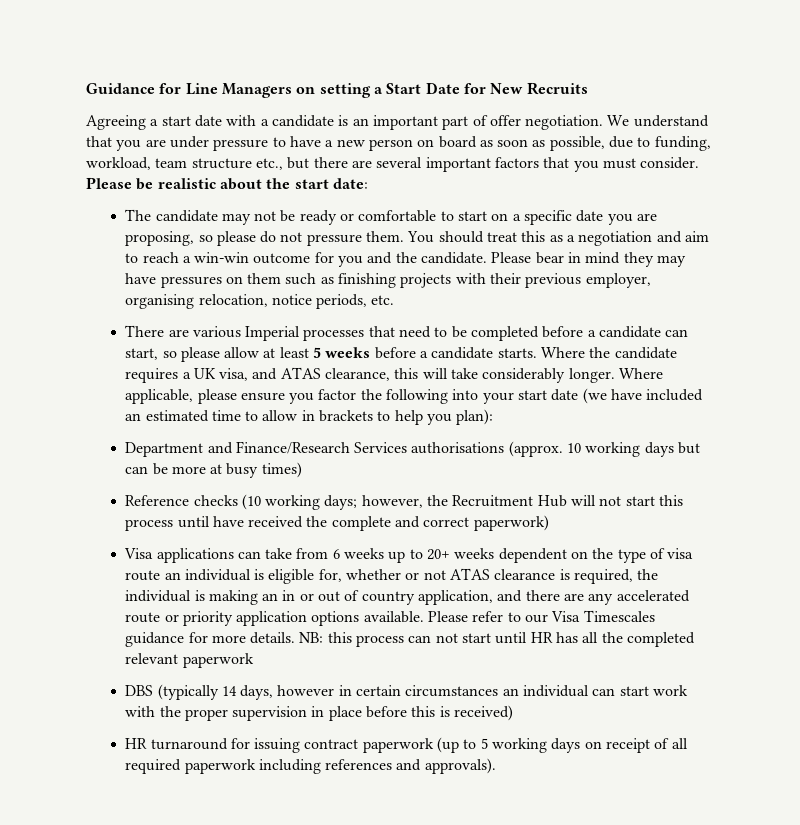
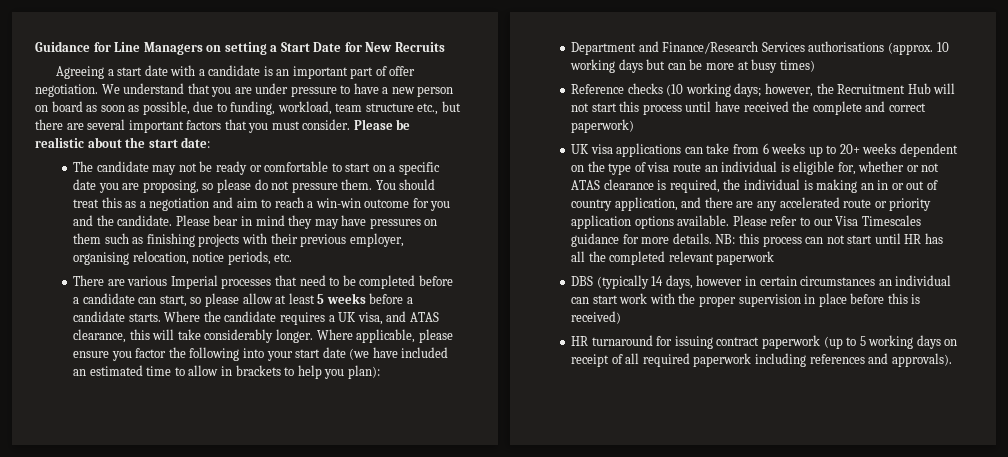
[124,548,154,559] Visa -> [571,144,613,154] UK visa

